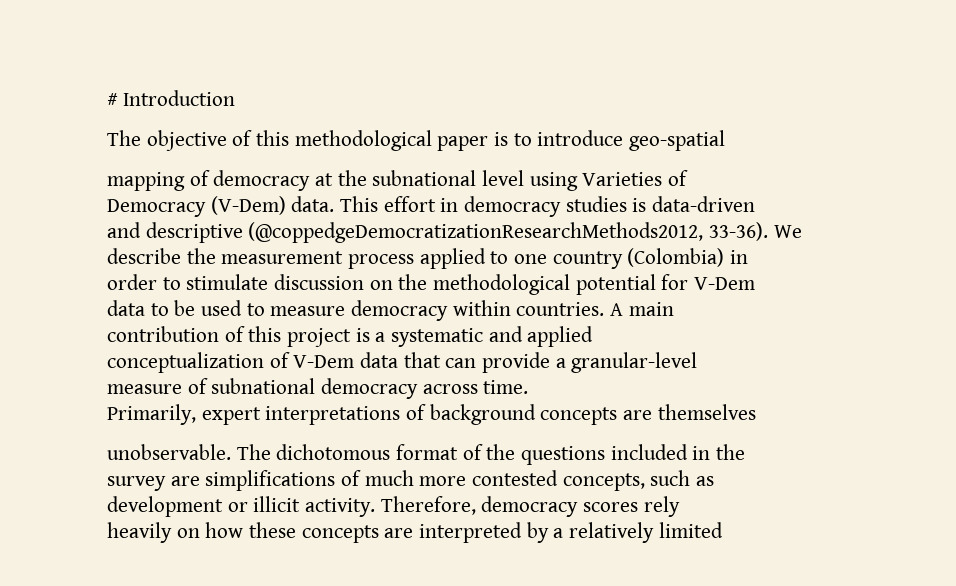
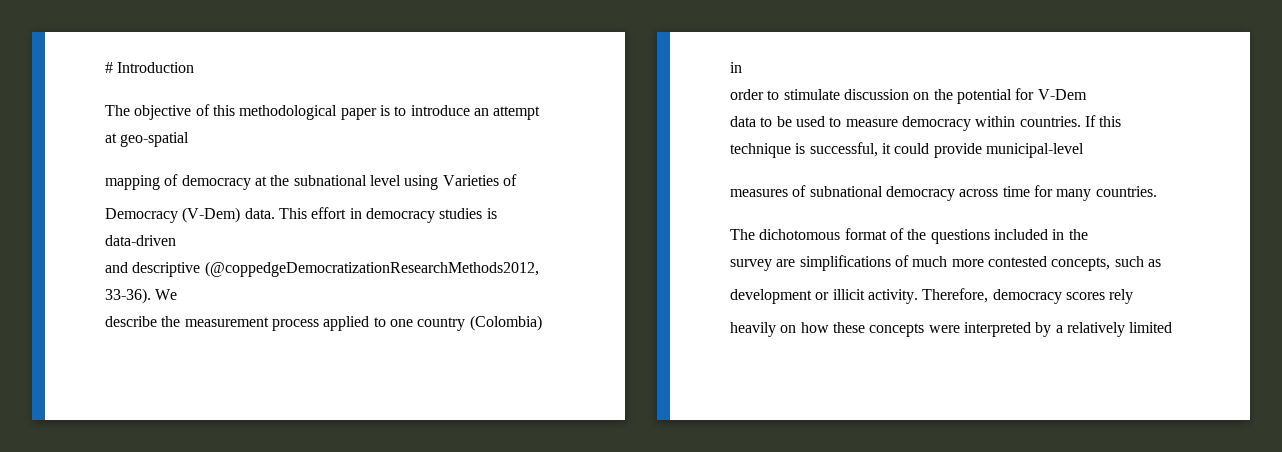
(624, 138) none -> [473,106,541,120] [105,133,117,143] an attempt at
[433,274,571,295] methodological -> (953, 94) none
[610,302,674,316] [107,326,594,347] [107,352,698,373] [107,378,529,399] [107,404,756,425] [107,444,231,460] A main // contribution of this project is a systematic and applied // conceptualization of V-Dem data that can provide a granular-level // measure of subnational democracy across time. // Primarily, expert interpretations of background concepts are themselves // unobservable. -> [1084,115,1122,127] [730,142,1084,158] [730,185,1157,201] If this technique is successful, it could provide municipal-level // measures of subnational democracy across time for many countries. //
[384,528,414,538] are -> [928,325,960,333] were

